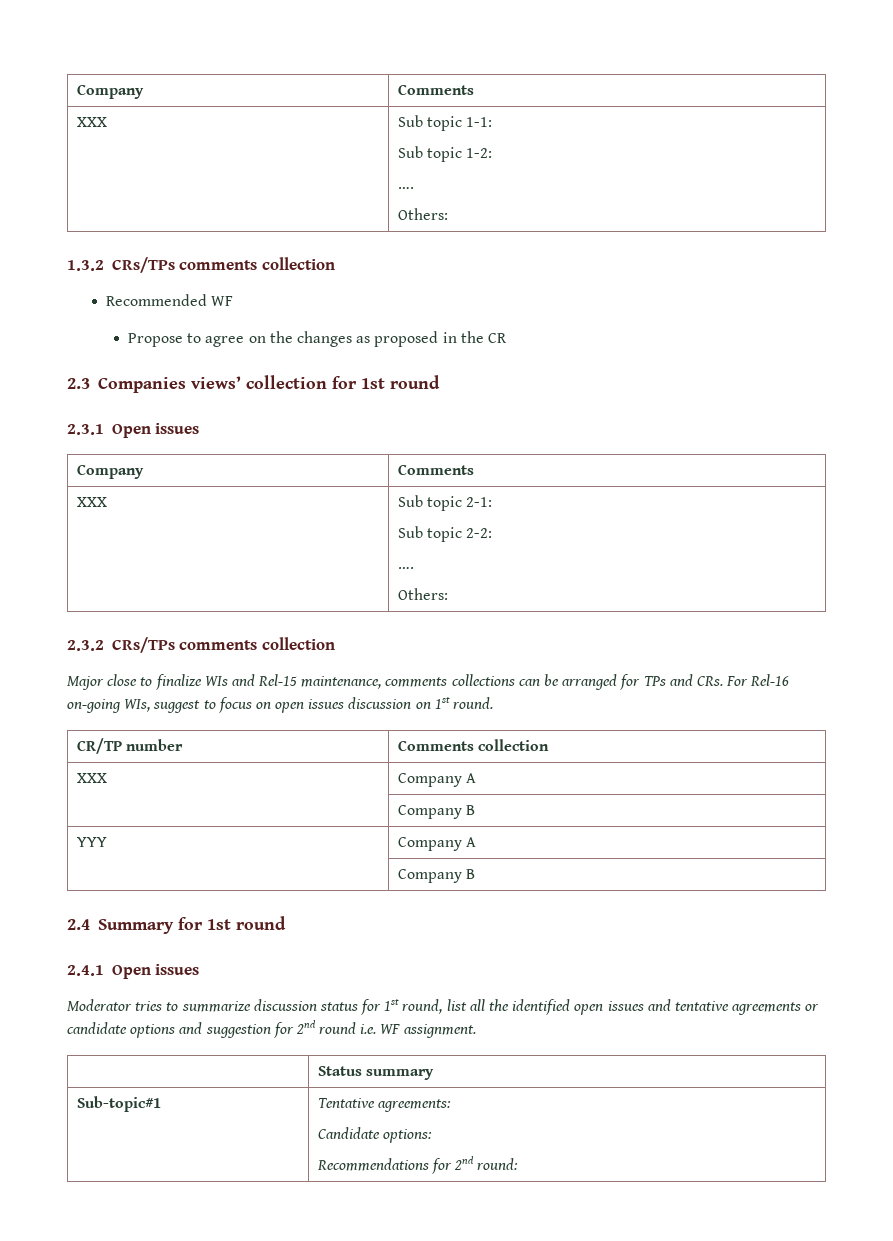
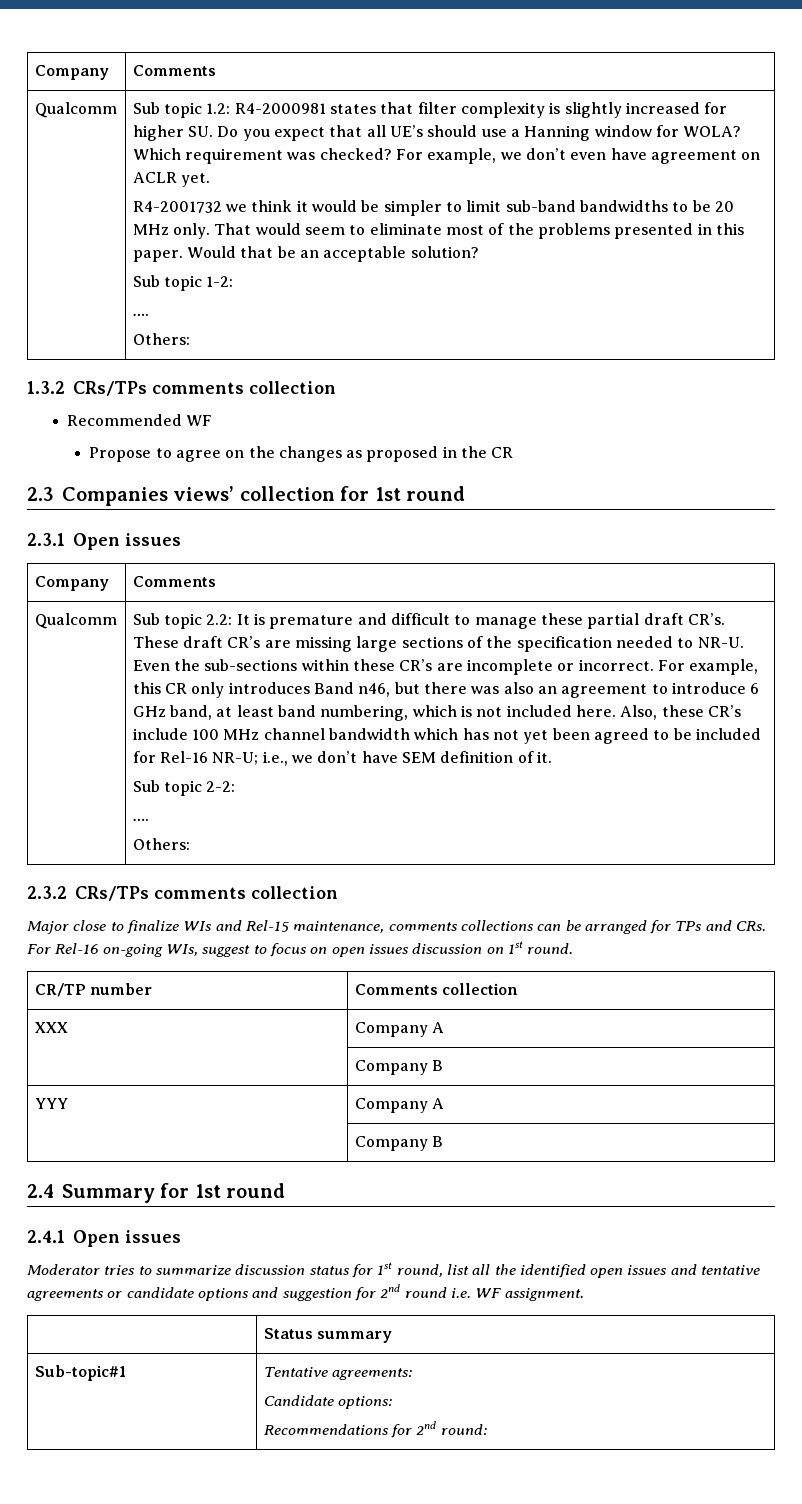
[76,84,144,99] [397,84,474,95] [76,117,107,127] [397,115,493,131] Company | Comments // XXX | Sub topic 1-1: -> [34,65,109,80] [132,65,216,76] [34,102,117,118] [132,102,728,118] [132,125,742,141] [132,148,761,164] [132,172,211,187] [132,200,734,216] [132,223,744,239] [132,246,479,262] Company | Comments // Qualcomm | Sub topic 1.2: R4-2000981 states that filter complexity is slightly increased for higher SU. Do you expect that all UE’s should use a Hanning window for WOLA? Which requirement was checked? For example, we don’t even have agreement on ACLR yet. // R4-2001732 we think it would be simpler to limit sub-band bandwidths to be 20 MHz only. That would seem to eliminate most of the problems presented in this paper. Would that be an acceptable solution?
[76,497,107,507] [397,495,493,511] XXX | Sub topic 2-1: -> [34,613,117,629] [132,613,725,629] [132,636,744,652] [132,659,759,675] [132,682,760,698] [132,705,741,721] [132,728,761,744] [132,751,553,766] Qualcomm | Sub topic 2.2: It is premature and difficult to manage these partial draft CR’s. These draft CR’s are missing large sections of the specification needed to NR-U. Even the sub-sections within these CR’s are incomplete or incorrect. For example, this CR only introduces Band n46, but there was also an agreement to introduce 6 GHz band, at least band numbering, which is not included here. Also, these CR’s include 100 MHz channel bandwidth which has not yet been agreed to be included for Rel-16 NR-U; i.e., we don’t have SEM definition of it.

